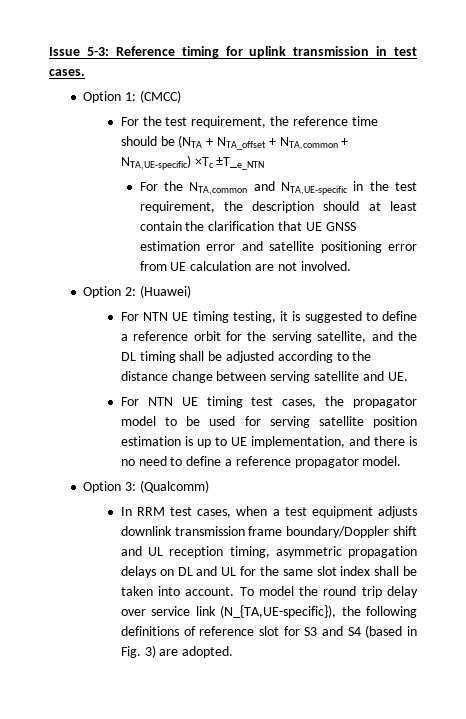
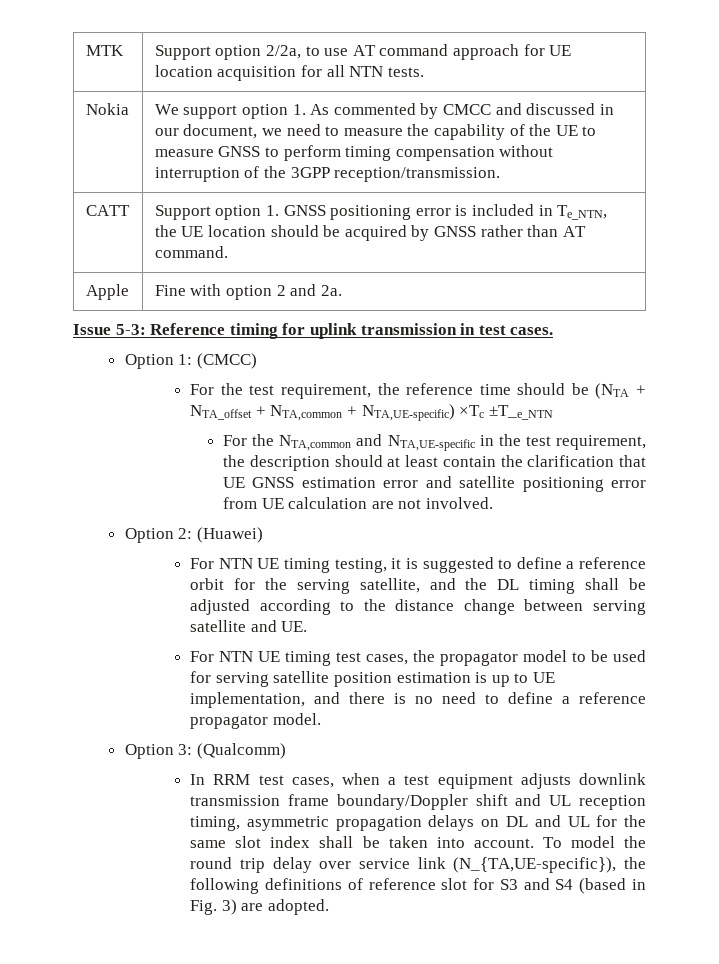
(49, 51) none -> [85,45,124,56] [154,44,572,60] [154,65,424,81] [85,103,129,115] [154,103,614,119] [154,124,597,140] [154,145,554,161] [154,166,501,182] [85,205,130,216] [154,204,608,220] [154,225,586,241] [154,246,228,258] [85,284,129,300] [154,284,342,300] MTK | Support option 2/2a, to use AT command approach for UE location acquisition for all NTN tests. // Nokia | We support option 1. As commented by CMCC and discussed in our document, we need to measure the capability of the UE to measure GNSS to perform timing compensation without interruption of the 3GPP reception/transmission. // CATT | Support option 1. GNSS positioning error is included in Te_NTN, the UE location should be acquired by GNSS rather than AT command. // Apple | Fine with option 2 and 2a. //

